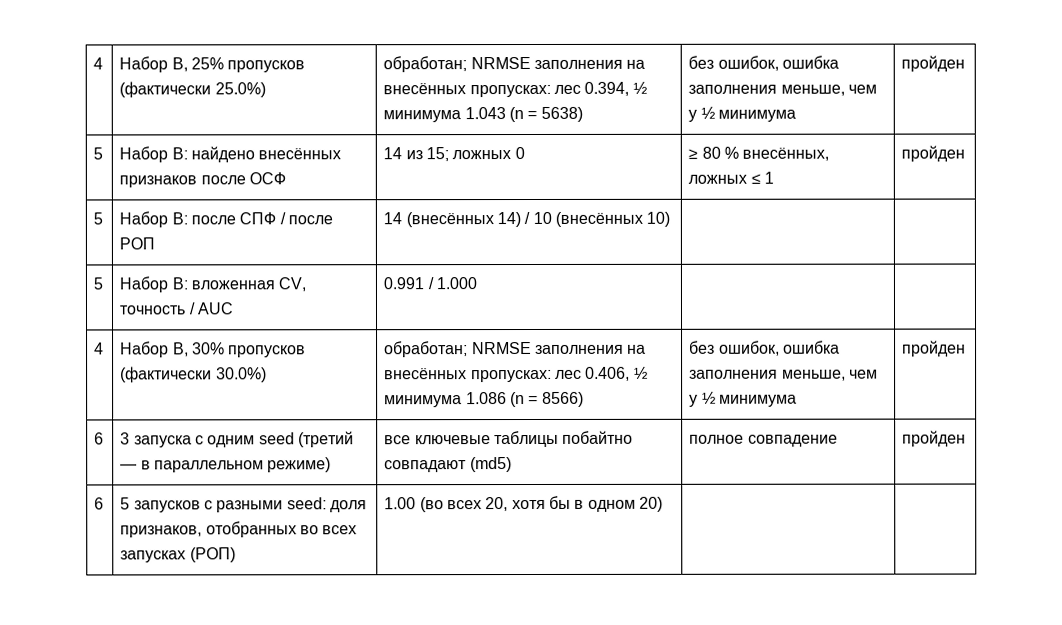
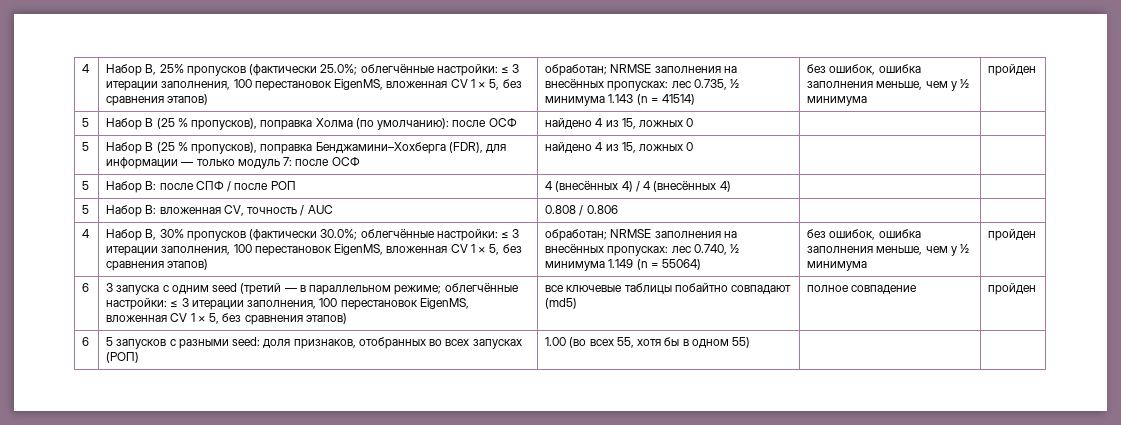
[214,82,266,98] [383,56,646,73] [383,81,647,98] [383,106,583,123] 25.0%) | обработан; NRMSE заполнения на внесённых пропусках: лес 0.394, ½ минимума 1.043 (n = 5638) -> [320,64,520,76] [106,79,522,91] [106,94,209,106] [545,64,737,76] [545,79,740,91] [545,94,696,106] 25.0%; облегчённые настройки: ≤ 3 итерации заполнения, 100 перестановок EigenMS, вложенная CV 1 × 5, без сравнения этапов) | обработан; NRMSE заполнения на внесённых пропусках: лес 0.735, ½ минимума 1.143 (n = 41514)
[171,146,342,163] [119,172,287,188] [383,147,525,162] [688,146,830,161] [688,171,775,185] [901,145,966,162] В: найдено внесённых признаков после ОСФ | 14 из 15; ложных 0 | ≥ 80 % внесённых, ложных ≤ 1 | пройден -> [145,118,517,130] [545,118,694,129] [82,142,90,151] [106,142,507,154] [106,157,360,169] [545,142,694,153] В (25 % пропусков), поправка Холма (по умолчанию): после ОСФ | найдено 4 из 15, ложных 0 | | // 5 | Набор В (25 % пропусков), поправка Бенджамини–Хохберга (FDR), для информации — только модуль 7: после ОСФ | найдено 4 из 15, ложных 0 | |
[383,211,671,228] 14 (внесённых 14) / 10 (внесённых 10) -> [545,181,731,192] 4 (внесённых 4) / 4 (внесённых 4)
[383,277,478,290] 0.991 / 1.000 -> [545,205,618,216] 0.808 / 0.806
[215,367,267,383] [384,341,647,358] [384,366,648,383] [384,391,584,408] 30.0%) | обработан; NRMSE заполнения на внесённых пропусках: лес 0.406, ½ минимума 1.086 (n = 8566) -> [320,229,520,241] [106,244,522,256] [106,259,209,271] [545,229,737,241] [545,244,740,256] [545,259,702,271] 30.0%; облегчённые настройки: ≤ 3 итерации заполнения, 100 перестановок EigenMS, вложенная CV 1 × 5, без сравнения этапов) | обработан; NRMSE заполнения на внесённых пропусках: лес 0.740, ½ минимума 1.149 (n = 55064)
[267,457,332,473] режиме) -> [394,283,519,295] [106,298,469,310] [106,313,347,325] режиме; облегчённые настройки: ≤ 3 итерации заполнения, 100 перестановок EigenMS, вложенная CV 1 × 5, без сравнения этапов)
[485,497,509,512] 20, -> [616,337,634,348] 55,
[639,496,664,512] 20) -> [732,337,751,348] 55)

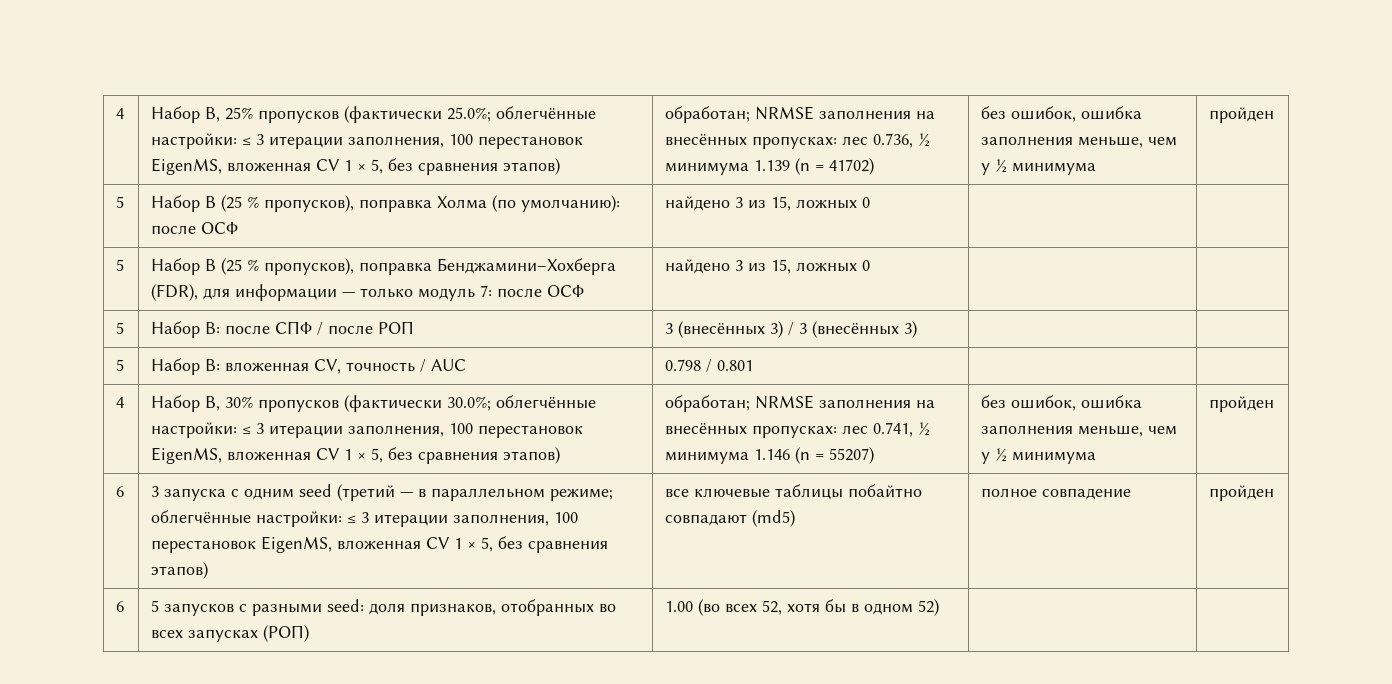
[693,79,740,90] [545,94,696,106] 0.735, ½ минимума 1.143 (n = 41514) -> [872,133,930,148] [664,158,874,175] 0.736, ½ минимума 1.139 (n = 41702)
[595,118,604,127] 4 -> [734,197,743,208] 3
[595,142,604,151] 4 -> [734,260,743,271] 3
[545,181,731,192] 4 (внесённых 4) / 4 (внесённых 4) -> [664,321,917,338] 3 (внесённых 3) / 3 (внесённых 3)
[545,205,618,216] 0.808 / 0.806 -> [664,359,753,372] 0.798 / 0.801
[693,244,740,255] [545,259,702,271] 0.740, ½ минимума 1.149 (n = 55064) -> [872,422,930,437] [664,447,874,464] 0.741, ½ минимума 1.146 (n = 55207)
[616,337,634,348] 55, -> [761,600,782,615] 52,
[732,337,751,348] 55) -> [917,599,939,616] 52)

